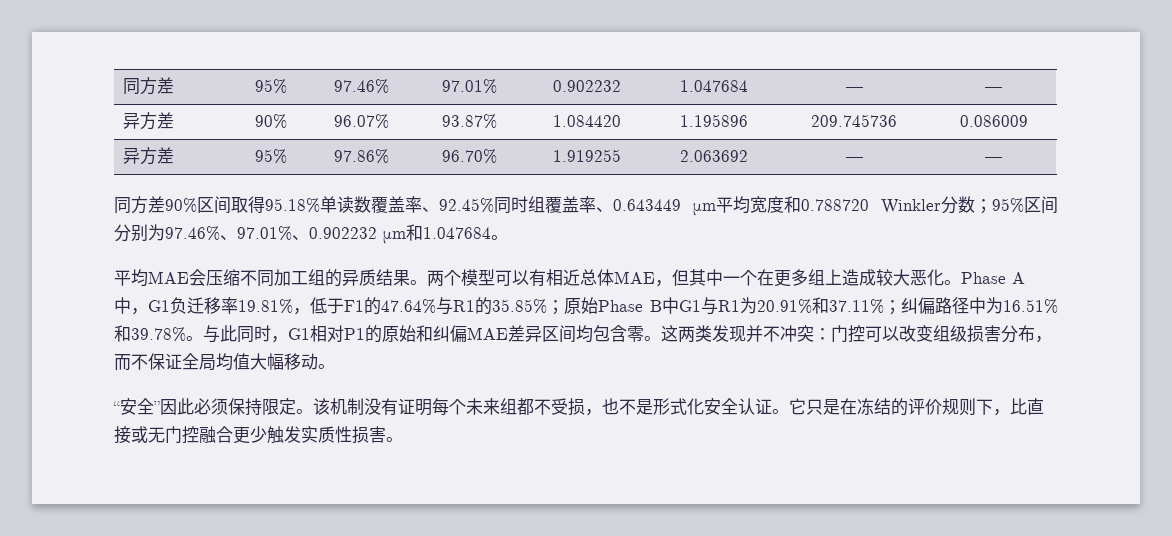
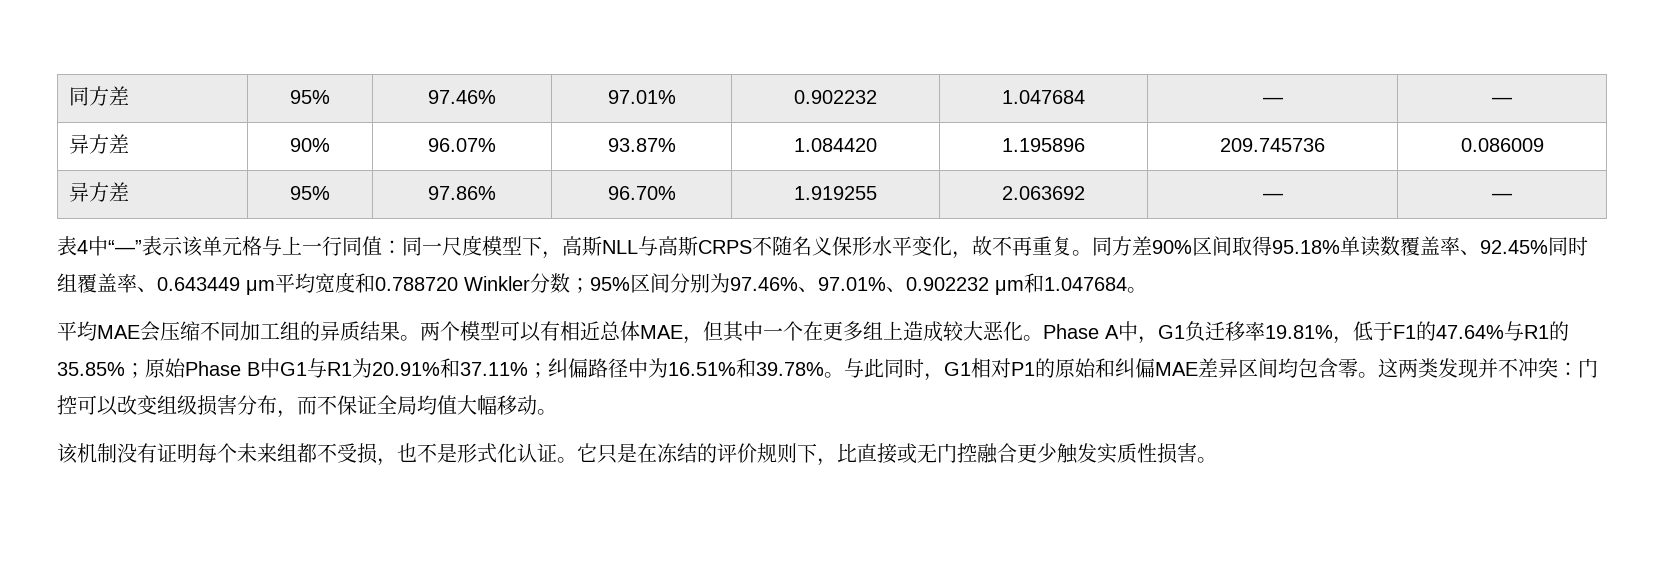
(1002, 159) none -> [57,235,1092,259] 表4中“—”表示该单元格与上一行同值：同一尺度模型下，高斯NLL与高斯CRPS不随名义保形水平变化，故不再重复。
[113,398,313,416] “安全”因此必须保持限定。 -> (557, 412) none
[704,398,738,415] 安全 -> (517, 453) none

